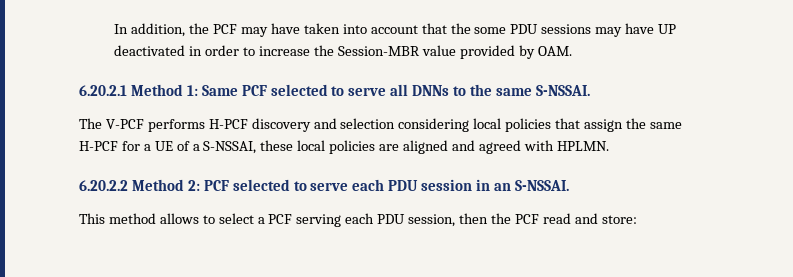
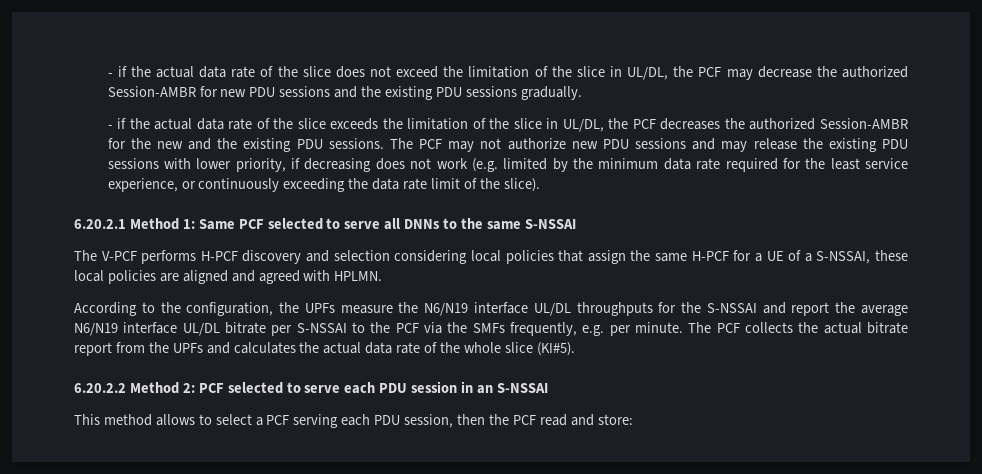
[114,23,677,37] [114,45,572,59] In addition, the PCF may have taken into account that the some PDU sessions may have UP deactivated in order to increase the Session-MBR value provided by OAM. -> [107,66,908,80] [107,86,582,100] [107,118,909,132] [107,138,909,152] [107,158,909,172] [107,178,540,192] - if the actual data rate of the slice does not exceed the limitation of the slice in UL/DL, the PCF may decrease the authorized Session-AMBR for new PDU sessions and the existing PDU sessions gradually. // - if the actual data rate of the slice exceeds the limitation of the slice in UL/DL, the PCF decreases the authorized Session-AMBR for the new and the existing PDU sessions. The PCF may not authorize new PDU sessions and may release the existing PDU sessions with lower priority, if decreasing does not work (e.g. limited by the minimum data rate required for the least service experience, or continuously exceeding the data rate limit of the slice).
[535,85,590,96] S-NSSAI. -> [524,219,576,229] S-NSSAI
(609, 146) none -> [74,302,909,316] [74,322,909,336] [74,342,575,356] // According to the configuration, the UPFs measure the N6/N19 interface UL/DL throughputs for the S-NSSAI and report the average N6/N19 interface UL/DL bitrate per S-NSSAI to the PCF via the SMFs frequently, e.g. per minute. The PCF collects the actual bitrate report from the UPFs and calculates the actual data rate of the whole slice (KI#5).
[514,180,569,191] S-NSSAI. -> [496,383,548,393] S-NSSAI

